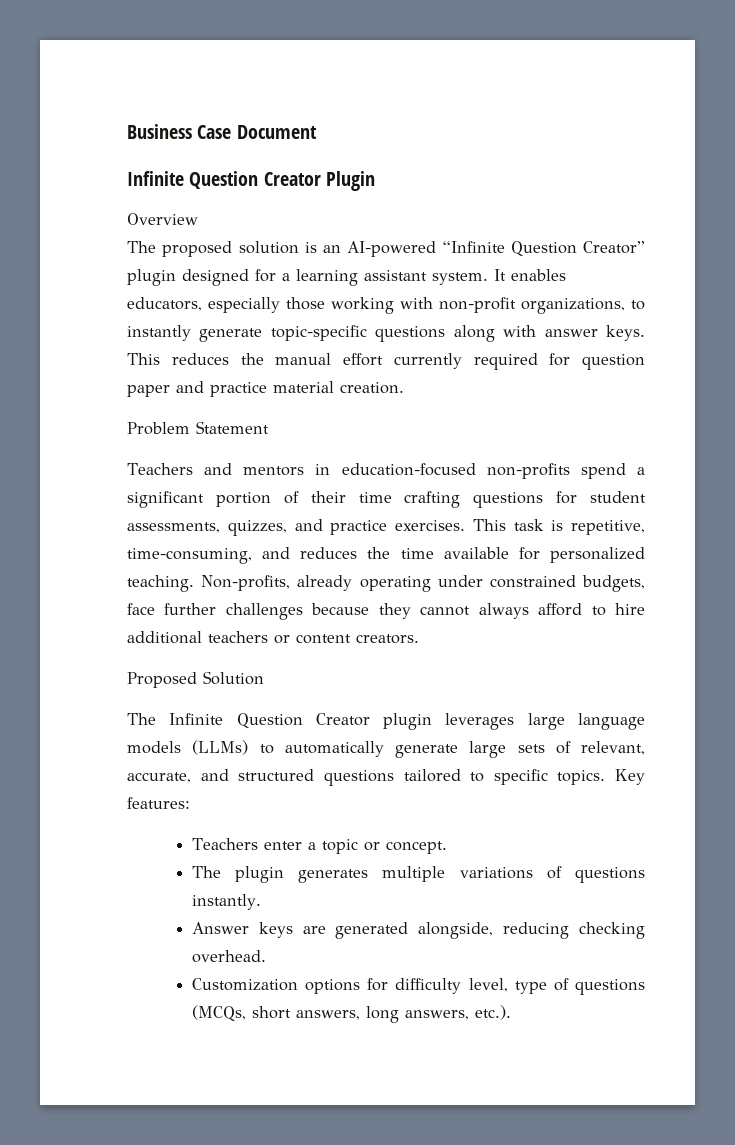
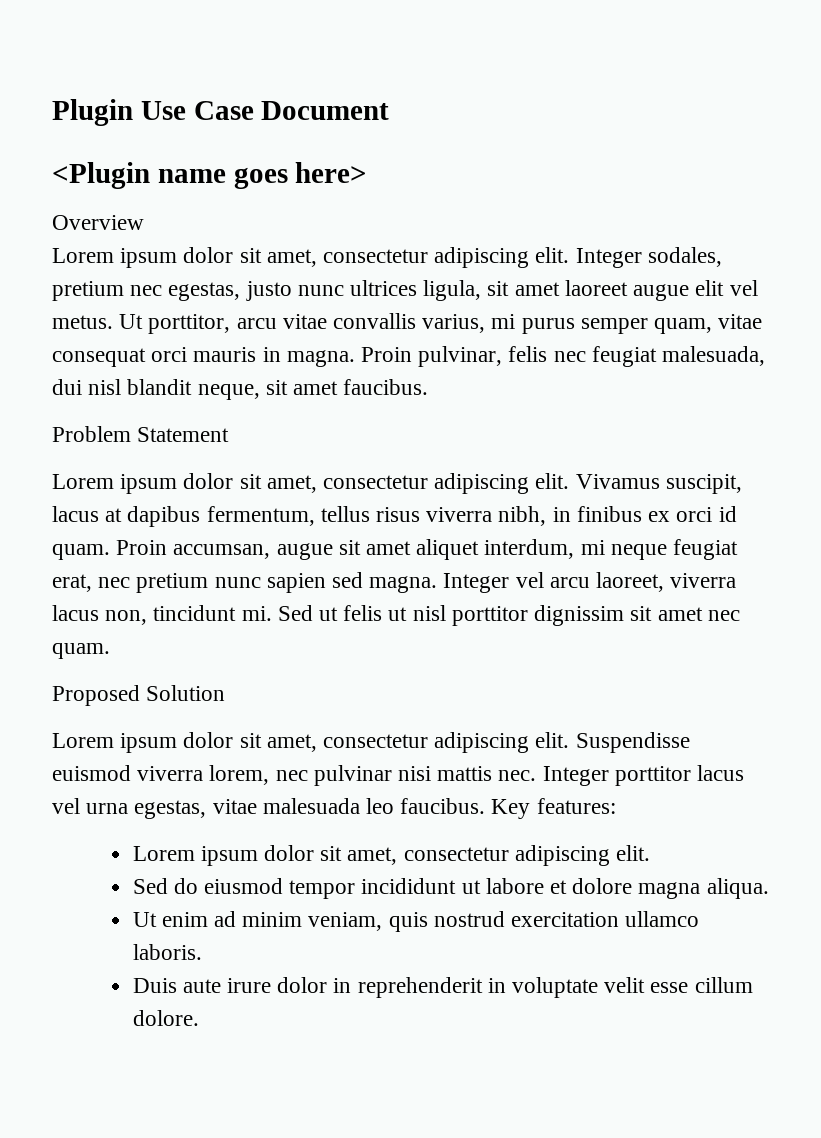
[127,124,192,139] Business -> [52,99,186,126] Plugin Use
[127,171,376,191] [127,213,198,225] [127,241,645,257] [127,269,566,286] [127,297,645,314] [127,325,645,342] [127,353,645,370] [127,381,404,397] [127,421,269,435] [127,463,645,479] [127,491,646,508] [127,519,645,536] [127,547,646,564] [127,575,645,592] [127,603,646,620] [127,631,419,644] [127,671,264,688] [127,713,645,730] [127,740,645,758] [127,769,645,786] [127,797,190,809] [191,838,447,854] [191,866,645,883] [191,894,261,910] [191,922,645,939] [191,950,266,963] [191,978,645,995] [191,1005,511,1023] Infinite Question Creator Plugin // Overview // The proposed solution is an AI-powered “Infinite Question Creator” plugin designed for a learning assistant system. It enables educators, especially those working with non-profit organizations, to instantly generate topic-specific questions along with answer keys. This reduces the manual effort currently required for question paper and practice material creation. // Problem Statement // Teachers and mentors in education-focused non-profits spend a significant portion of their time crafting questions for student assessments, quizzes, and practice exercises. This task is repetitive, time-consuming, and reduces the time available for personalized teaching. Non-profits, already operating under constrained budgets, face further challenges because they cannot always afford to hire additional teachers or content creators. // Proposed Solution // The Infinite Question Creator plugin leverages large language models (LLMs) to automatically generate large sets of relevant, accurate, and structured questions tailored to specific topics. Key features: // Teachers enter a topic or concept. // The plugin generates multiple variations of questions instantly. // Answer keys are generated alongside, reducing checking overhead. // Customization options for difficulty level, type of questions (MCQs, short answers, long answers, etc.). -> [52,162,368,189] [52,215,144,230] [52,247,722,268] [52,280,758,301] [52,313,763,334] [52,346,766,367] [52,379,429,400] [52,426,230,442] [52,473,742,494] [52,506,737,527] [52,539,739,560] [52,572,737,593] [52,605,740,626] [52,643,110,659] [52,685,226,706] [52,732,690,753] [52,765,745,786] [52,798,616,819] [132,845,650,866] [132,878,769,899] [132,911,700,932] [132,944,202,960] [132,977,753,998] [132,1010,199,1026] <Plugin name goes here> // Overview // Lorem ipsum dolor sit amet, consectetur adipiscing elit. Integer sodales, pretium nec egestas, justo nunc ultrices ligula, sit amet laoreet augue elit vel metus. Ut porttitor, arcu vitae convallis varius, mi purus semper quam, vitae consequat orci mauris in magna. Proin pulvinar, felis nec feugiat malesuada, dui nisl blandit neque, sit amet faucibus. // Problem Statement // Lorem ipsum dolor sit amet, consectetur adipiscing elit. Vivamus suscipit, lacus at dapibus fermentum, tellus risus viverra nibh, in finibus ex orci id quam. Proin accumsan, augue sit amet aliquet interdum, mi neque feugiat erat, nec pretium nunc sapien sed magna. Integer vel arcu laoreet, viverra lacus non, tincidunt mi. Sed ut felis ut nisl porttitor dignissim sit amet nec quam. // Proposed Solution // Lorem ipsum dolor sit amet, consectetur adipiscing elit. Suspendisse euismod viverra lorem, nec pulvinar nisi mattis nec. Integer porttitor lacus vel urna egestas, vitae malesuada leo faucibus. Key features: // Lorem ipsum dolor sit amet, consectetur adipiscing elit. // Sed do eiusmod tempor incididunt ut labore et dolore magna aliqua. // Ut enim ad minim veniam, quis nostrud exercitation ullamco laboris. // Duis aute irure dolor in reprehenderit in voluptate velit esse cillum dolore.

